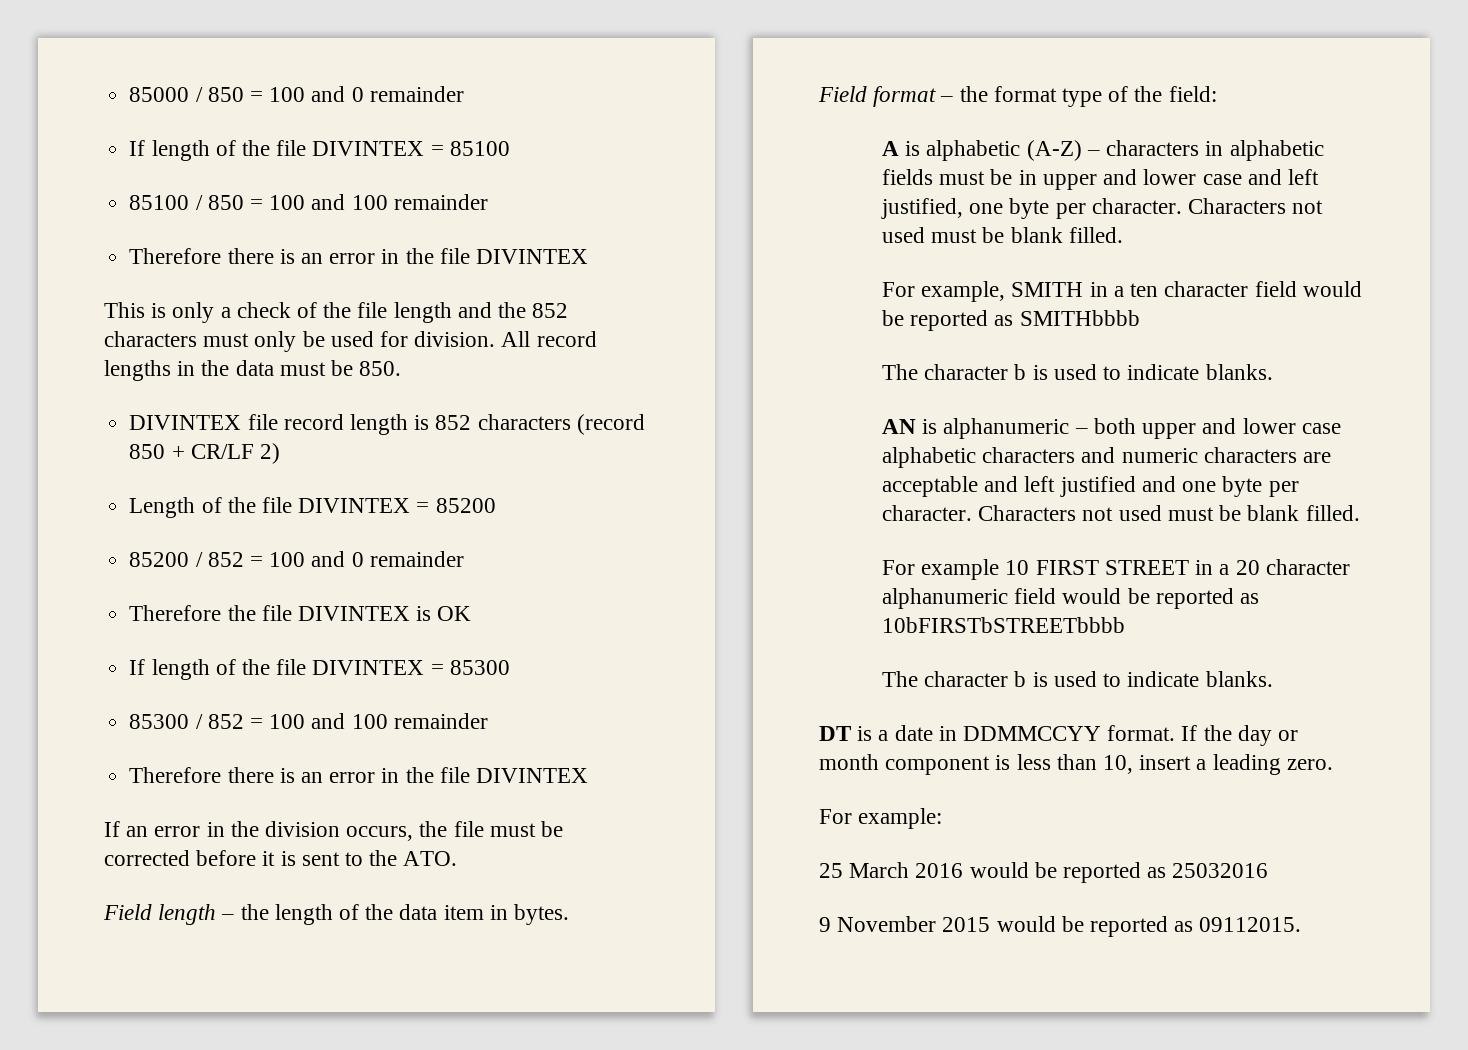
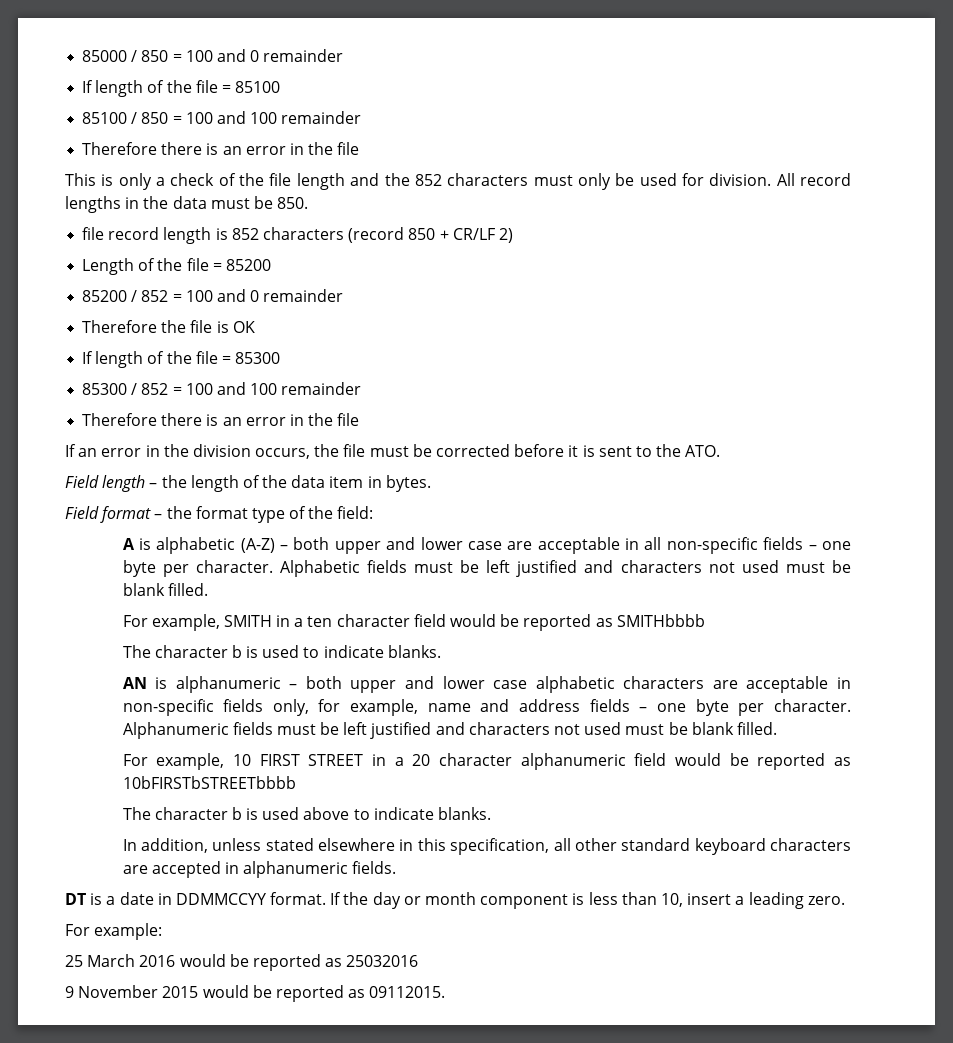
[312,141,425,156] DIVINTEX -> (218, 86) none
[475,249,588,264] DIVINTEX -> (360, 148) none
[129,415,242,430] DIVINTEX -> (309, 203) none
[298,498,411,513] DIVINTEX -> (209, 264) none
[297,606,410,621] DIVINTEX -> (213, 326) none
[312,660,425,675] DIVINTEX -> (218, 357) none
[475,768,588,783] DIVINTEX -> (360, 419) none
[1106,140,1324,161] [882,169,1319,190] [881,198,1287,219] characters in alphabetic fields must be in upper and lower case and left justified, one byte per character. Characters -> [293,537,851,554] [122,560,702,577] both upper and lower case are acceptable in all non-specific fields – one byte per character. Alphabetic fields must be left justified and characters
[1081,447,1332,463] [882,476,1299,497] [882,505,1360,521] [882,559,1000,580] and numeric characters are acceptable and left justified and one byte per character. Characters not used must be blank filled. // For example -> [712,676,851,693] [122,699,851,716] [122,722,777,739] [122,753,225,770] are acceptable in non-specific fields only, for example, name and address fields – one byte per character. Alphanumeric fields must be left justified and characters not used must be blank filled. // For example,
[1103,671,1273,687] to indicate blanks. -> [303,807,491,820] [122,838,851,855] [122,861,397,878] above to indicate blanks. // In addition, unless stated elsewhere in this specification, all other standard keyboard characters are accepted in alphanumeric fields.

